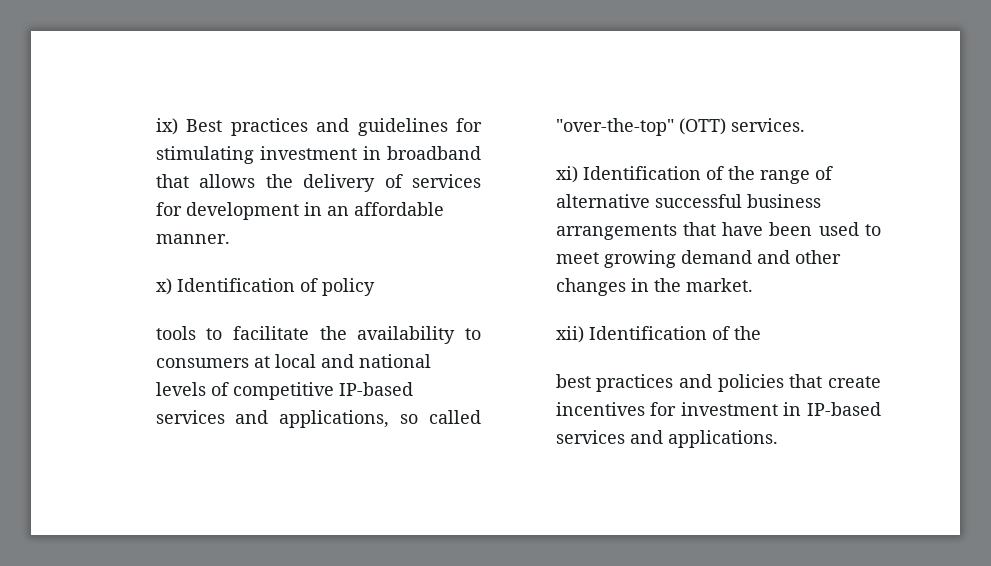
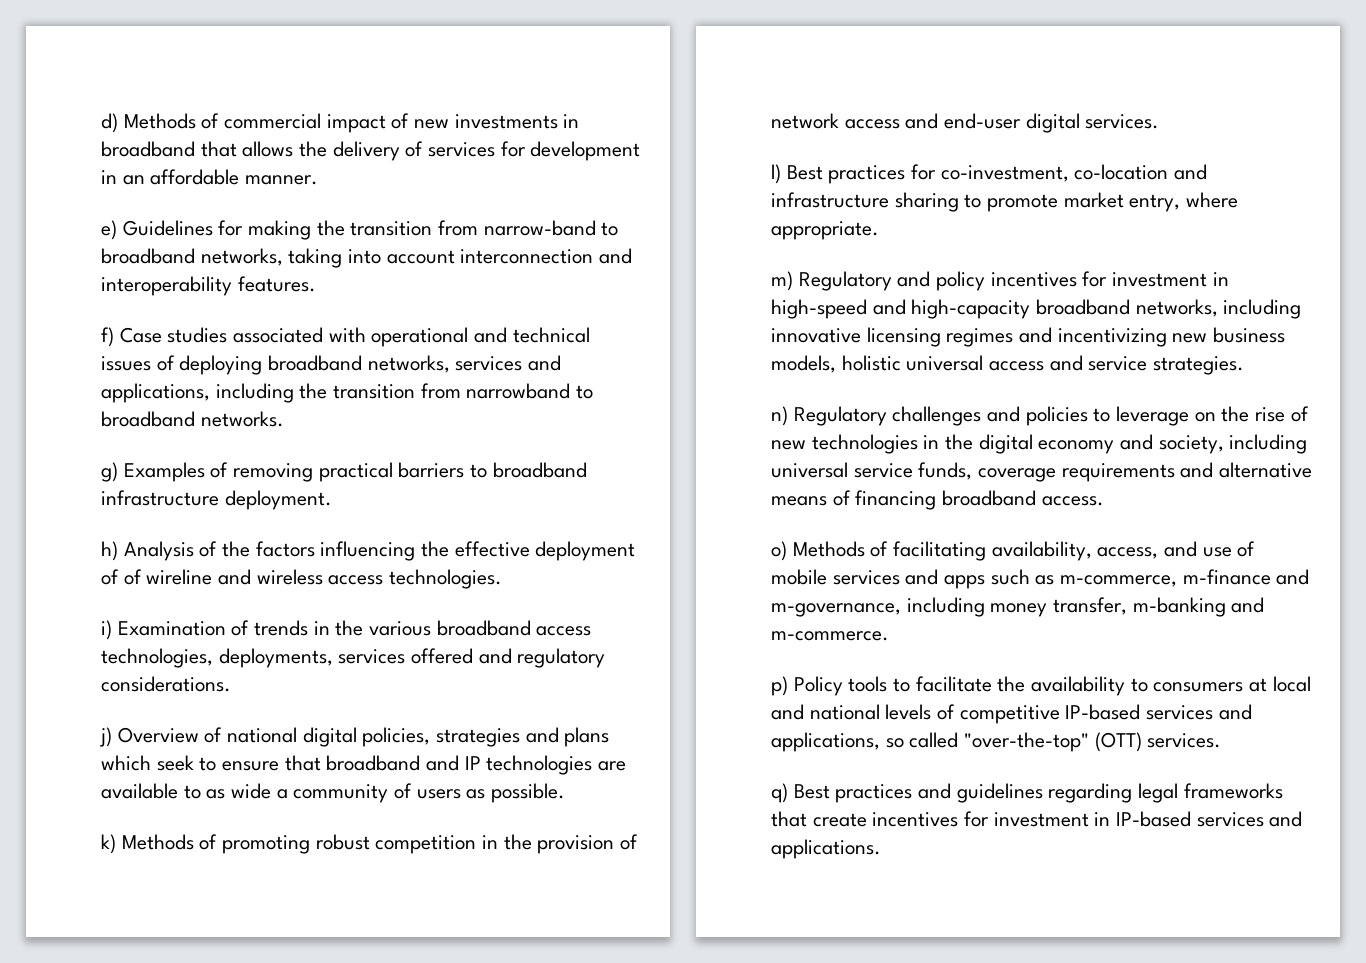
[155,118,482,136] [155,146,357,164] ix) Best practices and guidelines for stimulating investment -> [100,113,558,133] d) Methods of commercial impact of new investments
[155,278,375,296] x) Identification of policy // -> [100,220,619,240] [100,248,632,268] [100,276,316,296] [100,327,590,347] [100,355,561,375] [100,383,593,403] [100,411,284,427] [100,462,587,482] [100,490,332,510] [100,541,636,561] [100,569,502,589] [100,620,592,640] [100,648,606,668] [100,676,231,692] [98,727,610,747] [100,755,626,775] [100,783,565,803] [100,834,638,854] [770,113,1160,133] [770,164,1207,184] [770,192,1238,212] [770,221,879,240] [770,271,1229,291] [770,299,1302,319] [770,327,1285,347] [770,355,1244,375] [770,406,1309,426] [770,434,1308,454] [770,462,1312,482] [770,490,1104,510] [770,541,1256,561] [770,569,1310,589] [770,597,1265,617] [770,631,889,641] [770,676,843,696] e) Guidelines for making the transition from narrow-band to broadband networks, taking into account interconnection and interoperability features. // f) Case studies associated with operational and technical issues of deploying broadband networks, services and applications, including the transition from narrowband to broadband networks. // g) Examples of removing practical barriers to broadband infrastructure deployment. // h) Analysis of the factors influencing the effective deployment of of wireline and wireless access technologies. // i) Examination of trends in the various broadband access technologies, deployments, services offered and regulatory considerations. // j) Overview of national digital policies, strategies and plans which seek to ensure that broadband and IP technologies are available to as wide a community of users as possible. // k) Methods of promoting robust competition in the provision of network access and end-user digital services. // l) Best practices for co-investment, co-location and infrastructure sharing to promote market entry, where appropriate. // m) Regulatory and policy incentives for investment in high-speed and high-capacity broadband networks, including innovative licensing regimes and incentivizing new business models, holistic universal access and service strategies. // n) Regulatory challenges and policies to leverage on the rise of new technologies in the digital economy and society, including universal service funds, coverage requirements and alternative means of financing broadband access. // o) Methods of facilitating availability, access, and use of mobile services and apps such as m-commerce, m-finance and m-governance, including money transfer, m-banking and m-commerce. // p) Policy
[555,166,833,184] [555,194,821,208] [555,222,881,240] [555,250,841,268] [555,278,753,296] [555,326,761,343] [555,374,784,392] xi) Identification of the range of alternative successful business arrangements that have been used to meet growing demand and other changes in the market. // xii) Identification of the // best practices and policies -> [770,783,1283,803] q) Best practices and guidelines regarding legal frameworks

